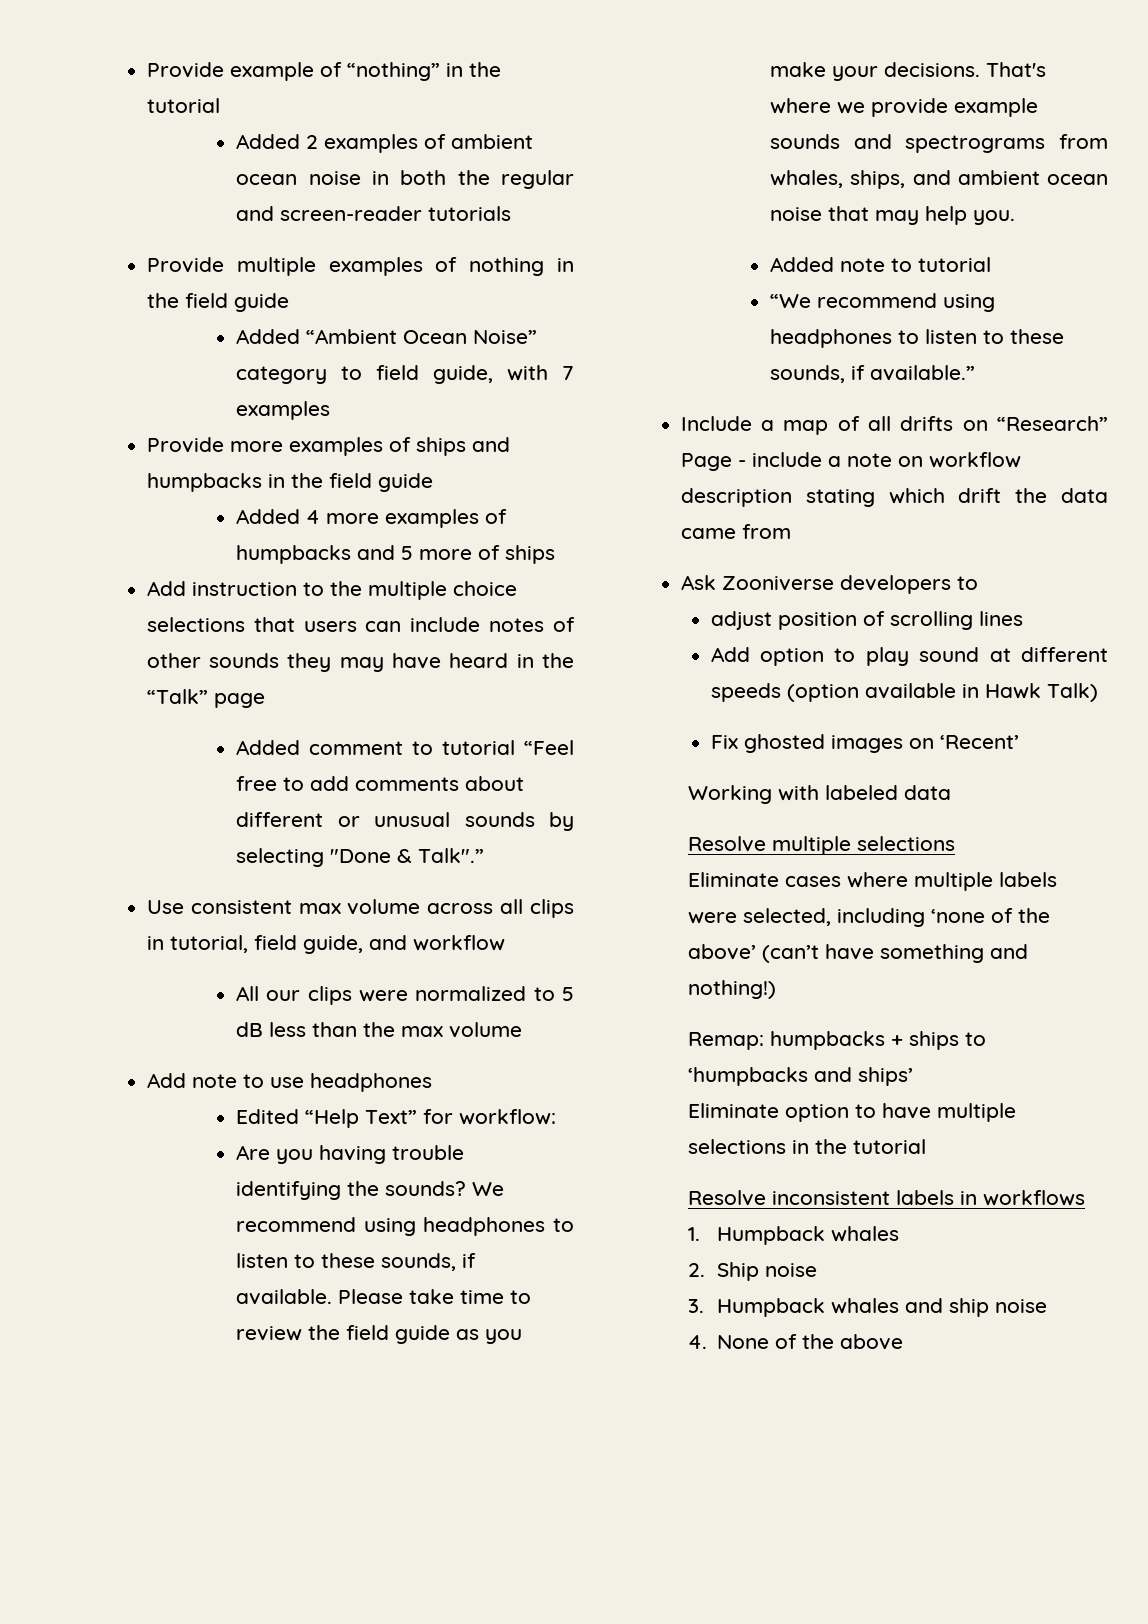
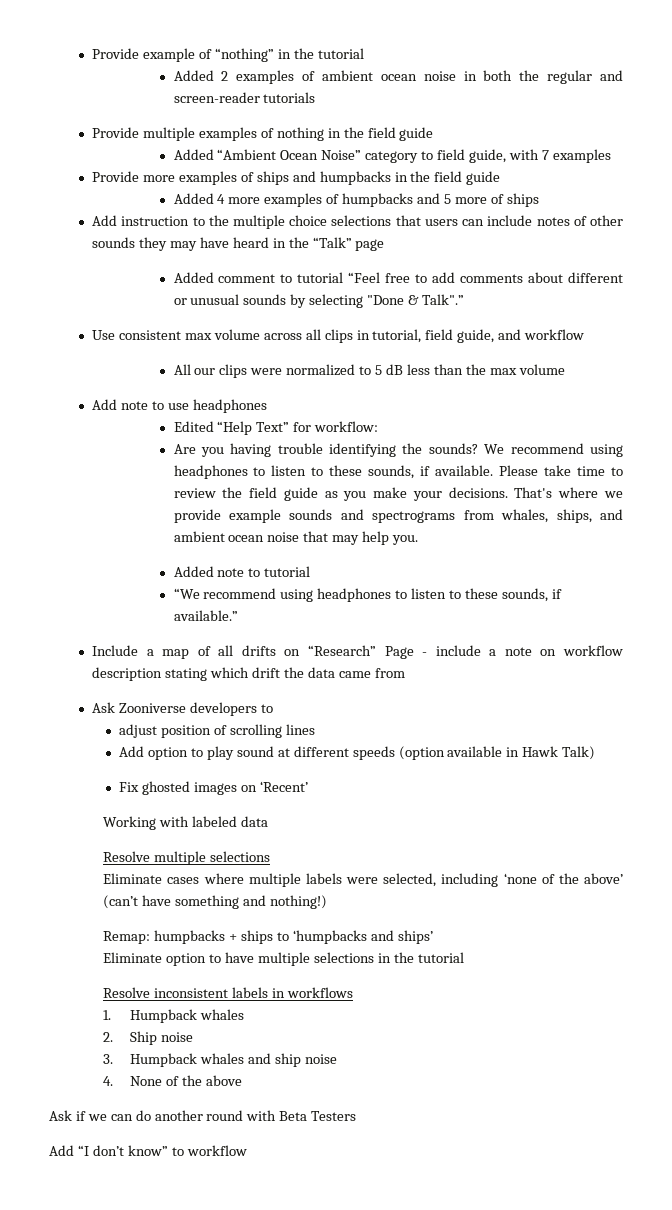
(904, 1342) none -> [49,1110,357,1121] [49,1145,247,1156] // Ask if we can do another round with Beta Testers // Add “I don’t know” to workflow

